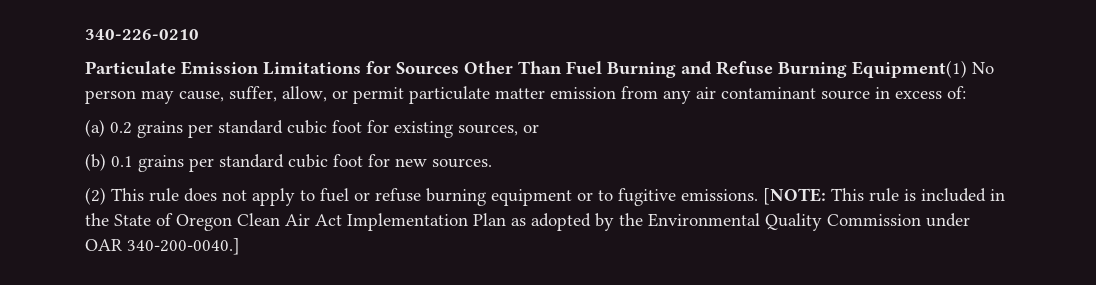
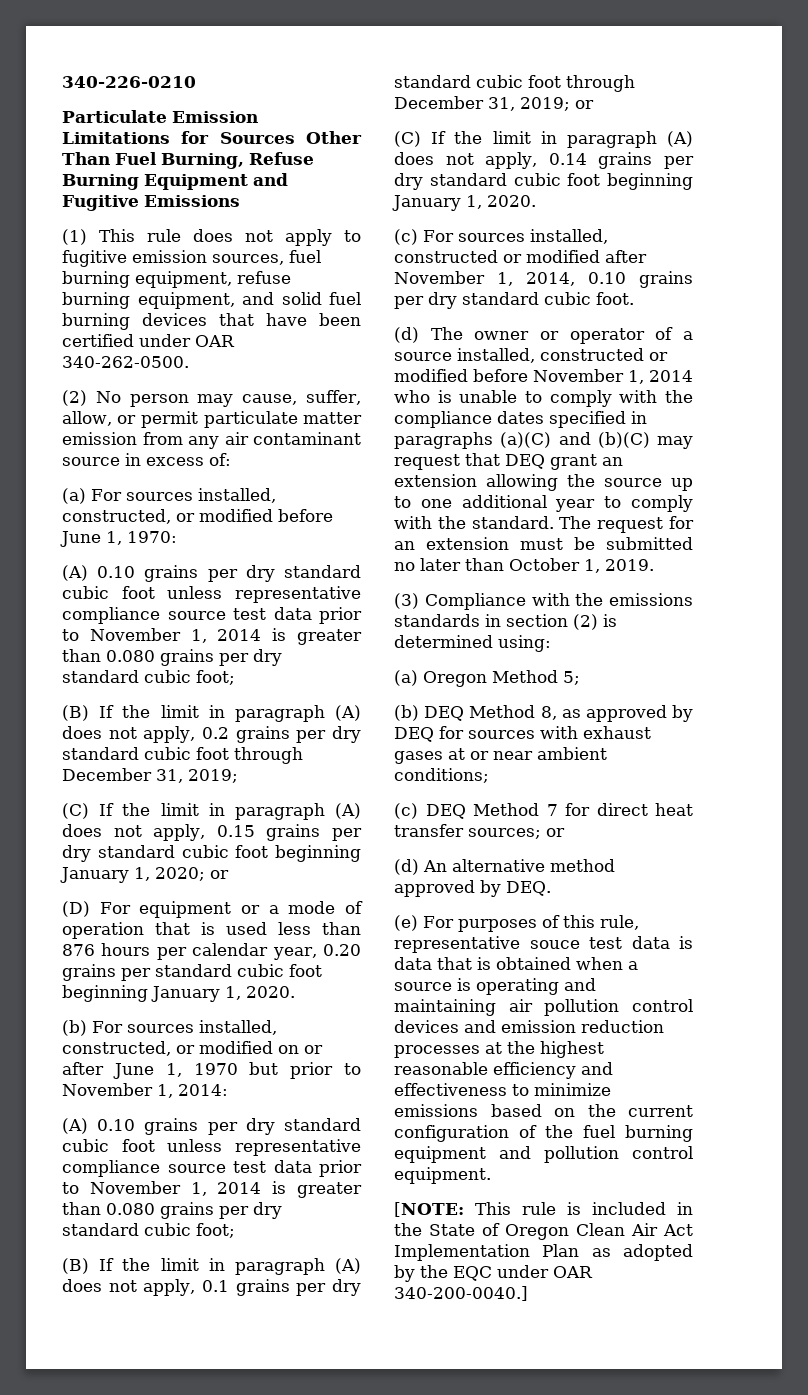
[607,60,967,78] Burning and Refuse Burning Equipment(1) -> [161,152,314,169] [62,173,288,190] [62,195,240,211] [62,229,361,246] [62,250,321,267] [62,271,291,288] [62,292,361,309] [62,313,361,330] [62,334,235,347] [62,356,189,368] [62,390,87,406] Burning, Refuse Burning Equipment and Fugitive Emissions // (1) This rule does not apply to fugitive emission sources, fuel burning equipment, refuse burning equipment, and solid fuel burning devices that have been certified under OAR 340-262-0500. // (2)
[110,120,539,138] [85,153,106,171] 0.2 grains per standard cubic foot for existing sources, or // (b) -> [91,488,276,503] [62,509,333,524] [60,531,177,547] [62,565,361,582] [62,586,361,603] [62,607,362,624] [62,628,362,645] [62,649,282,666] [62,670,235,685] [62,705,361,722] [62,726,362,743] [62,747,303,764] [62,768,238,783] [62,803,361,820] [62,824,362,841] [62,845,361,862] [60,867,229,883] [62,901,363,918] [62,922,361,939] [62,943,361,960] [62,964,322,981] [62,985,295,1002] [62,1020,277,1036] [62,1041,323,1056] [62,1062,361,1079] [62,1083,228,1098] [62,1118,361,1135] [62,1139,361,1156] [62,1160,362,1177] [62,1181,362,1198] [62,1202,282,1219] [62,1223,235,1238] [62,1258,361,1275] [62,1279,196,1296] For sources installed, constructed, or modified before June 1, 1970: // (A) 0.10 grains per dry standard cubic foot unless representative compliance source test data prior to November 1, 2014 is greater than 0.080 grains per dry standard cubic foot; // (B) If the limit in paragraph (A) does not apply, 0.2 grains per dry standard cubic foot through December 31, 2019; // (C) If the limit in paragraph (A) does not apply, 0.15 grains per dry standard cubic foot beginning January 1, 2020; or // (D) For equipment or a mode of operation that is used less than 876 hours per calendar year, 0.20 grains per standard cubic foot beginning January 1, 2020. // (b) For sources installed, constructed, or modified on or after June 1, 1970 but prior to November 1, 2014: // (A) 0.10 grains per dry standard cubic foot unless representative compliance source test data prior to November 1, 2014 is greater than 0.080 grains per dry standard cubic foot; // (B) If the limit in paragraph (A) does not apply,
[219,154,492,168] [85,187,758,206] standard cubic foot for new sources. // (2) This rule does not apply to fuel or refuse burning equipment or to fugitive emissions. -> [332,1279,362,1296] [394,75,635,92] [394,96,594,111] [394,131,693,148] [394,152,694,169] [394,173,693,190] [392,195,536,211] [394,229,608,245] [394,250,647,263] [394,271,693,288] [394,292,634,309] [394,327,693,344] [394,348,668,363] [394,369,693,384] [394,390,693,407] [394,411,647,428] [394,432,693,449] [394,453,623,470] [394,474,693,491] [394,495,693,512] [394,516,694,533] [394,537,693,550] [394,558,654,573] [394,593,693,610] [394,614,617,630] [394,635,551,652] [394,670,580,687] [394,705,693,722] [394,726,651,742] [394,747,607,764] [394,768,489,783] [394,803,693,819] [394,824,565,839] [394,859,615,875] [394,880,551,897] [394,915,639,932] [394,936,693,953] [394,957,638,970] [394,978,596,995] [394,999,693,1016] [394,1020,664,1033] [394,1041,604,1058] [394,1062,613,1079] [394,1083,611,1096] [394,1104,693,1117] [394,1125,693,1142] [394,1146,693,1163] [394,1167,491,1184] dry standard cubic foot through December 31, 2019; or // (C) If the limit in paragraph (A) does not apply, 0.14 grains per dry standard cubic foot beginning January 1, 2020. // (c) For sources installed, constructed or modified after November 1, 2014, 0.10 grains per dry standard cubic foot. // (d) The owner or operator of a source installed, constructed or modified before November 1, 2014 who is unable to comply with the compliance dates specified in paragraphs (a)(C) and (b)(C) may request that DEQ grant an extension allowing the source up to one additional year to comply with the standard. The request for an extension must be submitted no later than October 1, 2019. // (3) Compliance with the emissions standards in section (2) is determined using: // (a) Oregon Method 5; // (b) DEQ Method 8, as approved by DEQ for sources with exhaust gases at or near ambient conditions; // (c) DEQ Method 7 for direct heat transfer sources; or // (d) An alternative method approved by DEQ. // (e) For purposes of this rule, representative souce test data is data that is obtained when a source is operating and maintaining air pollution control devices and emission reduction processes at the highest reasonable efficiency and effectiveness to minimize emissions based on the current configuration of the fuel burning equipment and pollution control equipment. //
[648,213,921,231] Environmental Quality Commission -> [453,1266,492,1281] EQC

